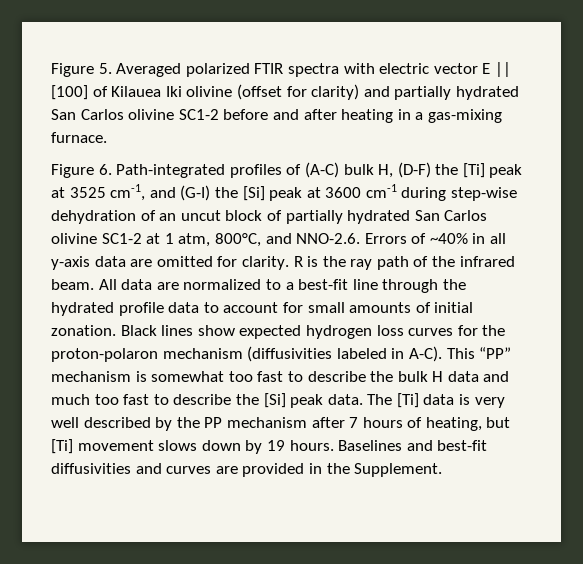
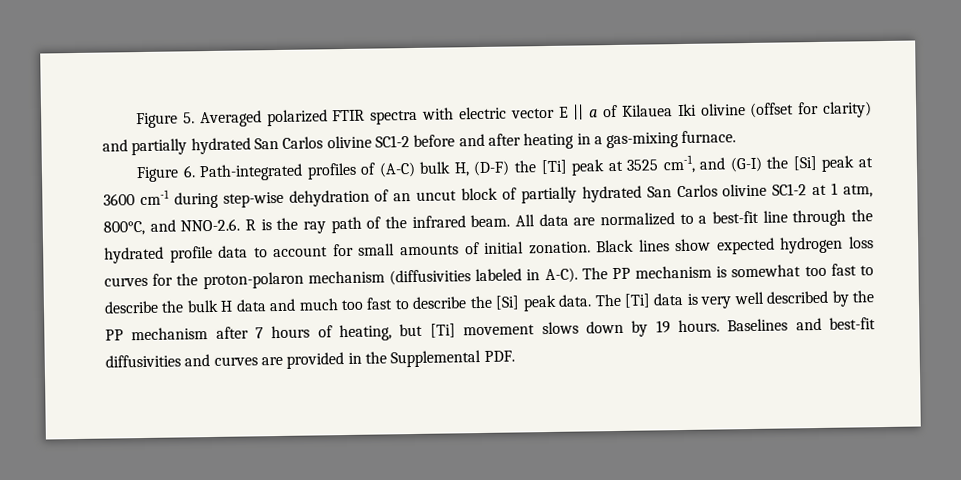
[51,85,88,100] [100] -> [589,109,599,118] a
[364,233,507,244] [51,256,289,270] Errors of ~40% in all y-axis data are omitted for clarity. -> (241, 225) none
[446,347,512,359] This “PP” -> [581,267,631,280] The PP
[354,463,443,477] Supplement. -> [390,349,515,368] Supplemental PDF.

